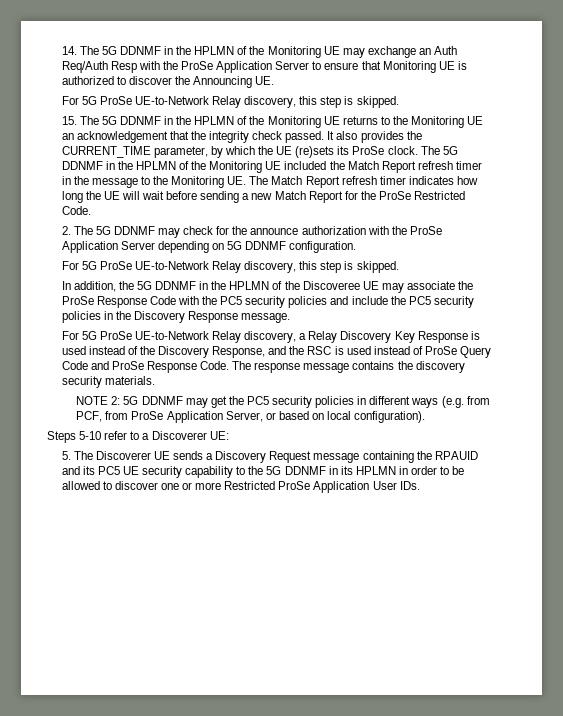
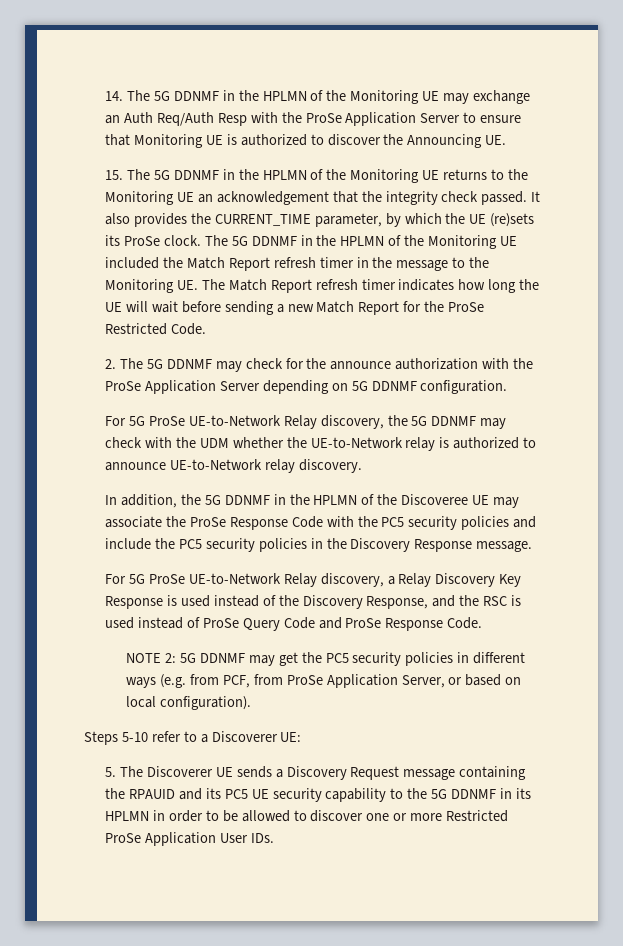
[61,96,399,108] // For 5G ProSe UE-to-Network Relay discovery, this step is skipped. -> (507, 140) none
[299,261,399,273] this step is skipped. -> [387,415,507,429] [105,437,537,451] [105,459,362,473] the 5G DDNMF may check with the UDM whether the UE-to-Network relay is authorized to announce UE-to-Network relay discovery.
[232,361,465,373] [61,376,155,388] The response message contains the discovery security materials. -> (483, 623) none

